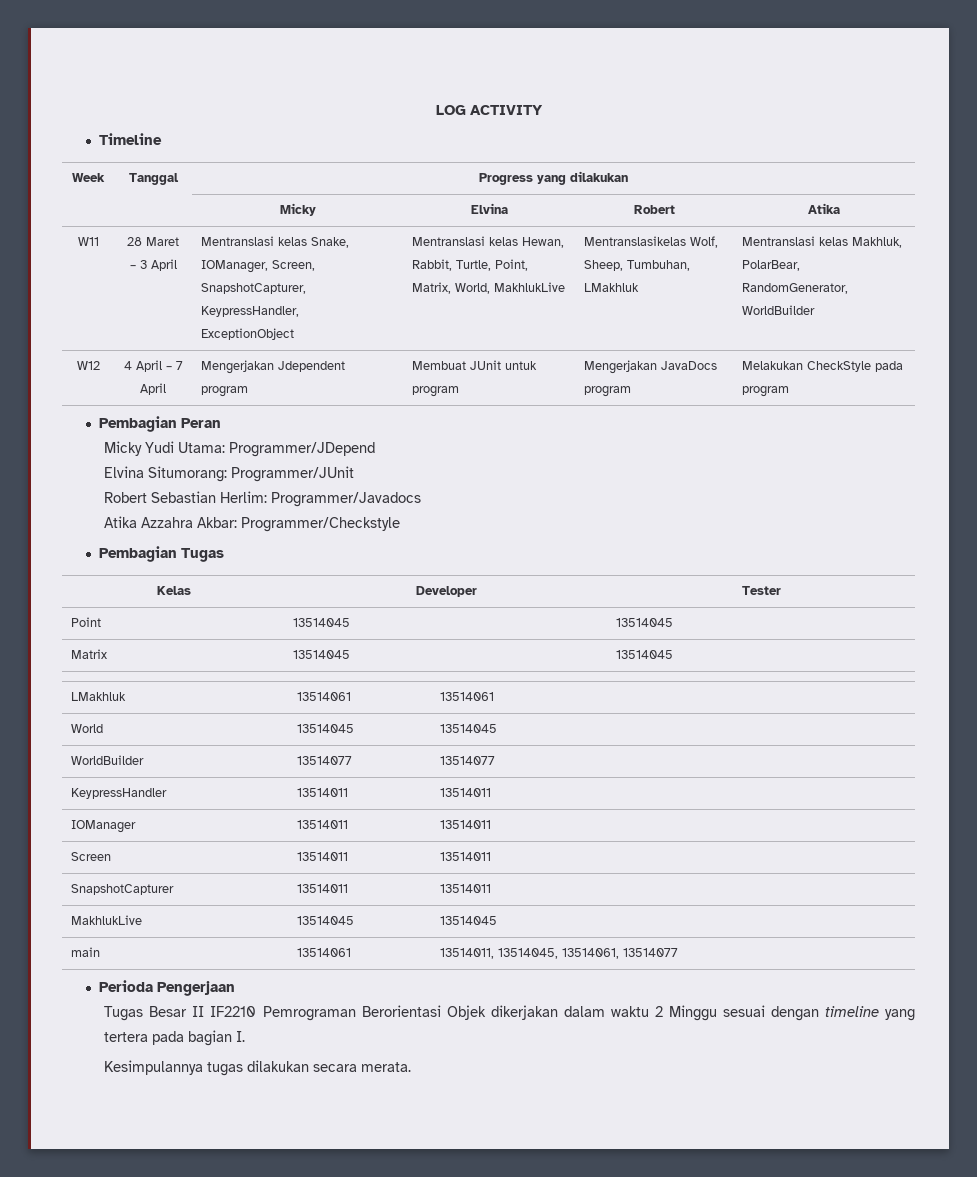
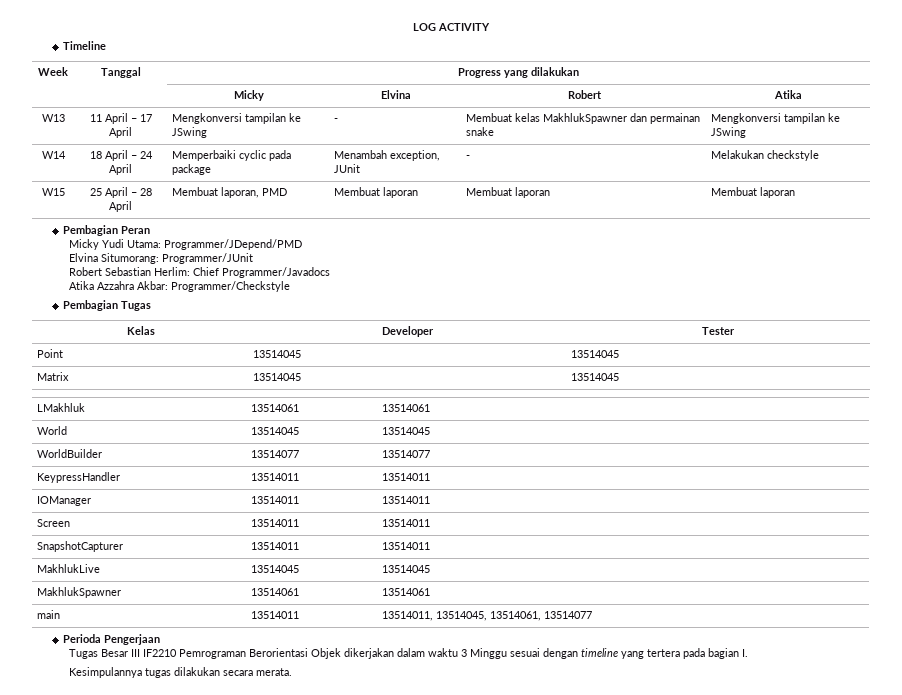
[77,237,99,246] [127,237,179,246] [129,259,177,271] [201,236,350,248] [201,260,316,273] [201,283,307,294] [201,306,300,317] [201,328,295,340] [412,236,565,248] [412,259,529,271] [412,282,566,294] [584,236,719,248] [584,260,691,271] [584,283,640,292] [742,236,903,248] [742,260,801,271] [742,283,849,294] [742,305,816,315] [76,361,100,370] [123,360,183,372] [140,383,166,395] [201,360,346,374] [201,386,249,397] [412,360,538,370] [412,386,460,397] [584,360,718,374] [584,386,632,397] [742,361,904,372] [742,386,790,397] W11 | 28 Maret – 3 April | Mentranslasi kelas Snake, IOManager, Screen, SnapshotCapturer, KeypressHandler, ExceptionObject | Mentranslasi kelas Hewan, Rabbit, Turtle, Point, Matrix, World, MakhlukLive | Mentranslasikelas Wolf, Sheep, Tumbuhan, LMakhluk | Mentranslasi kelas Makhluk, PolarBear, RandomGenerator, WorldBuilder // W12 | 4 April – 7 April | Mengerjakan Jdependent program | Membuat JUnit untuk program | Mengerjakan JavaDocs program | Melakukan CheckStyle pada program -> [41,114,65,122] [89,113,152,124] [108,127,132,138] [172,113,302,124] [172,127,208,138] [334,118,339,122] [466,113,701,124] [466,127,495,136] [711,113,841,124] [711,127,747,138] [41,151,66,159] [89,150,153,161] [108,164,132,175] [172,150,292,161] [172,164,212,175] [334,150,441,161] [334,164,361,173] [466,155,471,159] [711,150,820,161] [41,188,65,196] [89,187,152,198] [108,201,132,212] [172,187,288,198] [334,187,419,198] [466,187,551,198] [711,187,796,198] W13 | 11 April – 17 April | Mengkonversi tampilan ke JSwing | - | Membuat kelas MakhlukSpawner dan permainan snake | Mengkonversi tampilan ke JSwing // W14 | 18 April – 24 April | Memperbaiki cyclic pada package | Menambah exception, JUnit | - | Melakukan checkstyle // W15 | 25 April – 28 April | Membuat laporan, PMD | Membuat laporan | Membuat laporan | Membuat laporan
[229,442,376,457] Programmer/JDepend -> [164,239,303,250] Programmer/JDepend/PMD
(268, 497) none -> [193,267,220,276] Chief
(498, 920) none -> [37,587,122,598] [251,588,300,596] [382,588,431,596] // MakhlukSpawner | 13514061 | 13514061
[297,948,352,957] 13514061 -> [251,611,300,619] 13514011
[192,1006,205,1017] II -> [131,649,141,657] III
[654,1006,663,1017] 2 -> [461,649,468,657] 3

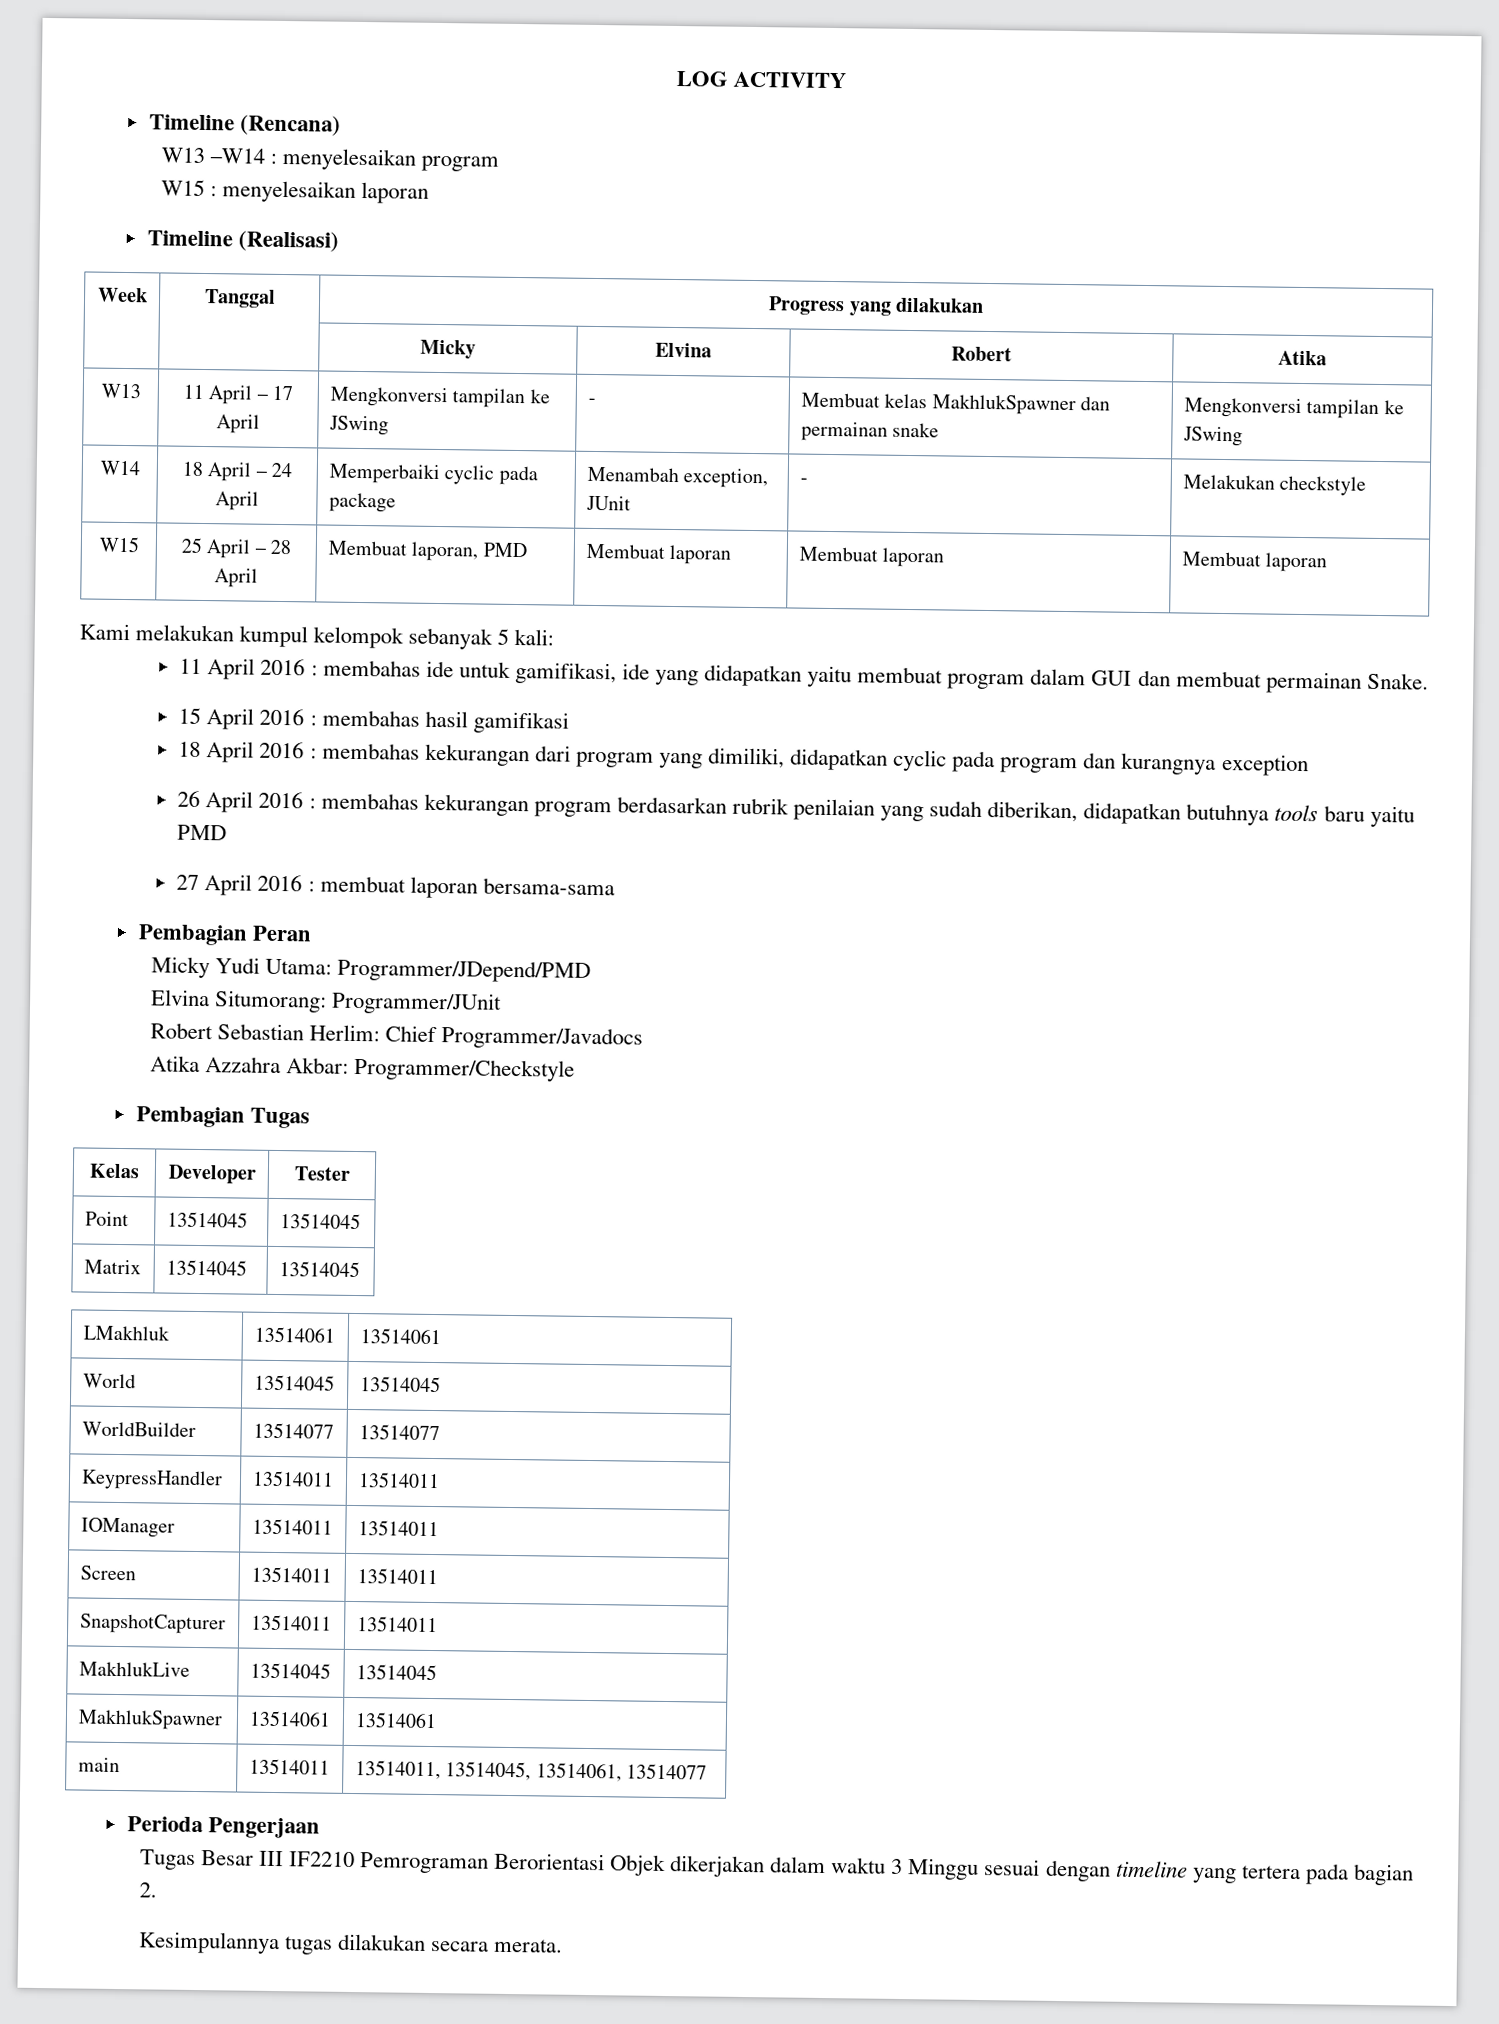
(106, 45) none -> [239,114,341,136] [160,147,499,172] [160,179,429,204] [146,230,339,252] (Rencana) // W13 –W14 : menyelesaikan program // W15 : menyelesaikan laporan // Timeline (Realisasi)
(796, 192) none -> [79,623,555,650] [179,658,1429,694] [178,707,569,734] [178,741,1309,777] [177,790,1415,828] [177,824,228,841] [176,874,615,899] // Kami melakukan kumpul kelompok sebanyak 5 kali: // 11 April 2016 : membahas ide untuk gamifikasi, ide yang didapatkan yaitu membuat program dalam GUI dan membuat permainan Snake. // 15 April 2016 : membahas hasil gamifikasi // 18 April 2016 : membahas kekurangan dari program yang dimiliki, didapatkan cyclic pada program dan kurangnya exception // 26 April 2016 : membahas kekurangan program berdasarkan rubrik penilaian yang sudah diberikan, didapatkan butuhnya tools baru yaitu PMD // 27 April 2016 : membuat laporan bersama-sama
[742,649,749,657] I. -> [138,1882,157,1898] 2.

